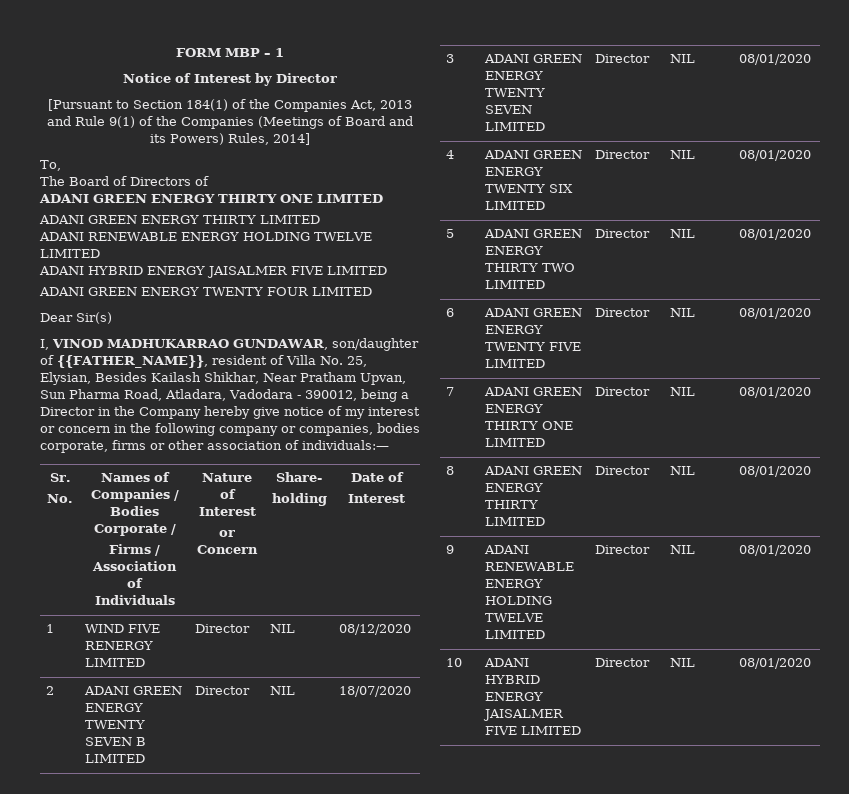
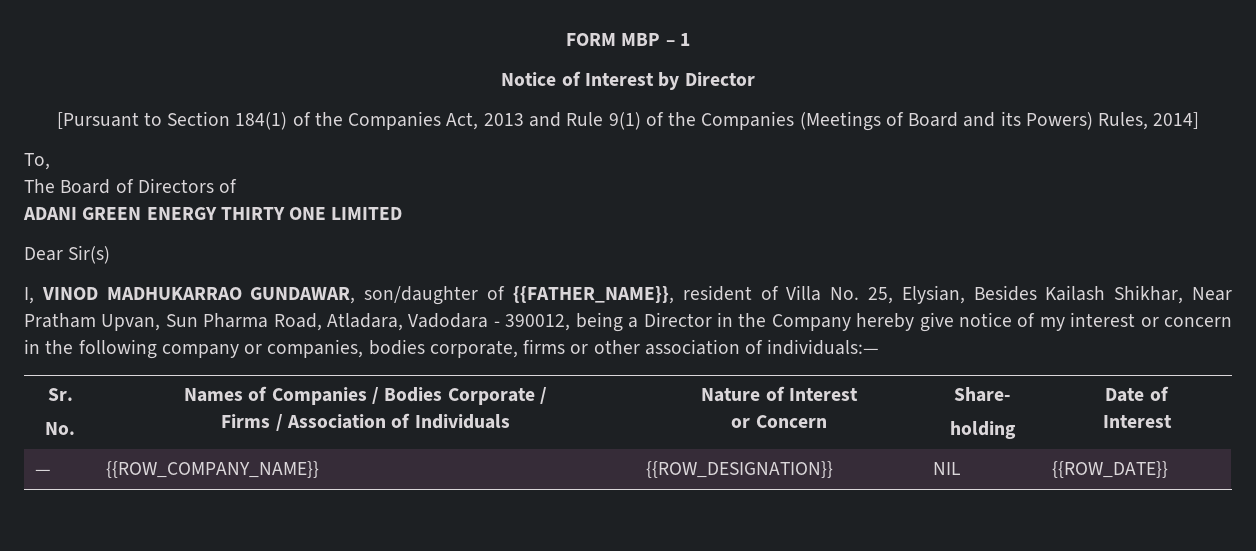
[39,215,320,224] [39,232,372,241] [40,249,100,258] [39,266,387,278] [39,287,372,296] // ADANI GREEN ENERGY THIRTY LIMITED // ADANI RENEWABLE ENERGY HOLDING TWELVE LIMITED // ADANI HYBRID ENERGY JAISALMER FIVE LIMITED // ADANI GREEN ENERGY TWENTY FOUR LIMITED -> (403, 213) none
[46,624,55,633] [85,624,161,633] [85,641,154,650] [85,658,146,667] [195,624,251,633] [270,624,296,633] [339,624,412,635] [46,686,55,695] [84,686,183,695] [85,703,144,712] [85,720,146,729] [85,737,147,746] [85,754,146,763] [195,686,251,695] [270,686,296,695] [339,686,412,697] [446,54,455,63] [484,54,583,63] [485,71,544,80] [485,88,546,97] [485,105,533,114] [485,122,546,131] [595,54,651,63] [670,54,696,63] [739,54,812,65] [446,150,455,159] [484,150,583,159] [485,167,544,176] [485,184,574,193] [485,201,546,210] [595,150,651,159] [670,150,696,159] [739,150,812,161] [446,229,455,238] [484,229,583,238] [485,246,544,255] [485,263,576,272] [485,280,546,289] [595,229,651,238] [670,229,696,238] [739,229,812,240] [446,308,455,317] [484,308,583,317] [485,325,544,334] [485,342,582,351] [485,359,546,368] [595,308,651,317] [670,308,696,317] [739,308,812,319] [446,387,455,396] [484,387,583,396] [485,404,544,413] [485,421,574,430] [485,438,546,447] [595,387,651,396] [670,387,696,396] [739,387,812,398] [446,466,455,475] [484,466,583,475] [485,483,544,492] [485,500,539,509] [485,517,546,526] [595,466,651,475] [670,466,696,475] [739,466,812,477] [446,545,455,554] [484,545,530,554] [485,562,575,571] [485,579,544,588] [485,596,553,605] [485,613,544,622] [485,630,546,639] [595,545,651,554] [670,545,696,554] [739,545,812,556] [446,658,463,667] [484,658,530,667] [485,675,541,684] [485,692,544,701] [483,709,565,721] [485,726,582,735] [595,658,651,667] [670,658,696,667] [739,658,812,669] 1 | WIND FIVE RENERGY LIMITED | Director | NIL | 08/12/2020 // 2 | ADANI GREEN ENERGY TWENTY SEVEN B LIMITED | Director | NIL | 18/07/2020 // 3 | ADANI GREEN ENERGY TWENTY SEVEN LIMITED | Director | NIL | 08/01/2020 // 4 | ADANI GREEN ENERGY TWENTY SIX LIMITED | Director | NIL | 08/01/2020 // 5 | ADANI GREEN ENERGY THIRTY TWO LIMITED | Director | NIL | 08/01/2020 // 6 | ADANI GREEN ENERGY TWENTY FIVE LIMITED | Director | NIL | 08/01/2020 // 7 | ADANI GREEN ENERGY THIRTY ONE LIMITED | Director | NIL | 08/01/2020 // 8 | ADANI GREEN ENERGY THIRTY LIMITED | Director | NIL | 08/01/2020 // 9 | ADANI RENEWABLE ENERGY HOLDING TWELVE LIMITED | Director | NIL | 08/01/2020 // 10 | ADANI HYBRID ENERGY JAISALMER FIVE LIMITED | Director | NIL | 08/01/2020 -> [34,469,51,475] [105,461,319,478] [645,461,833,478] [932,462,960,475] [1051,461,1168,478] — | {{ROW_COMPANY_NAME}} | {{ROW_DESIGNATION}} | NIL | {{ROW_DATE}}

